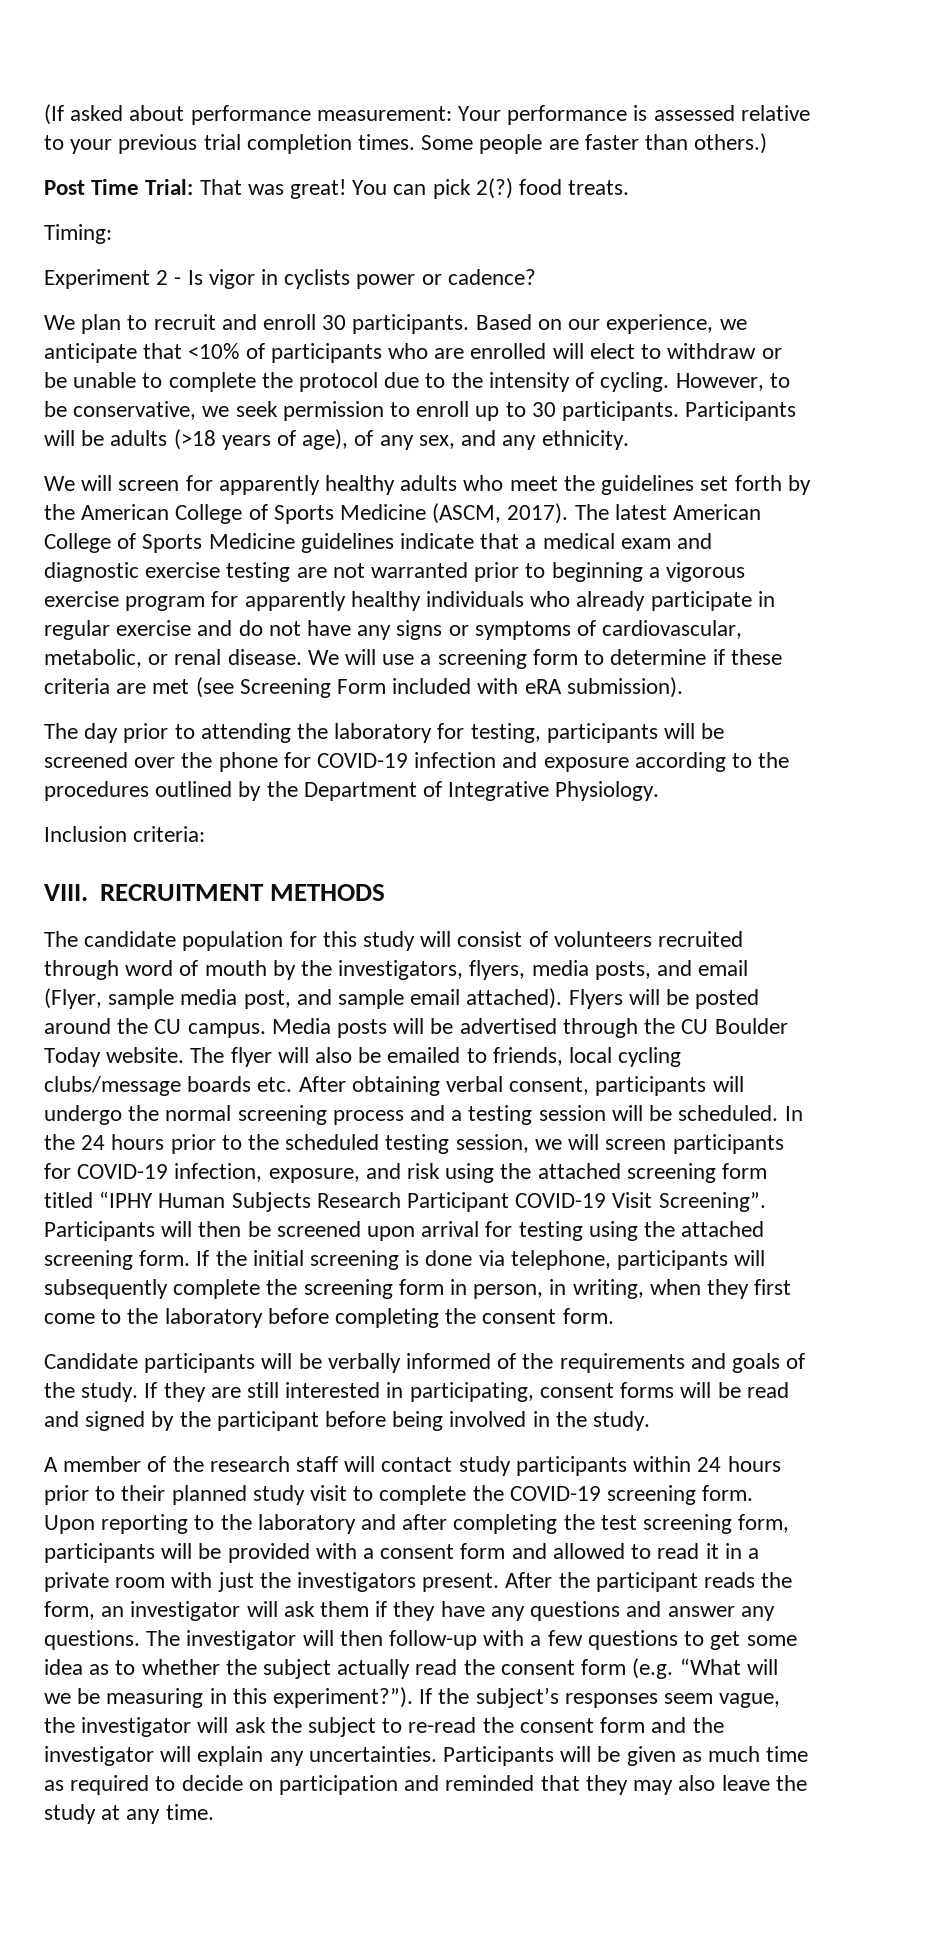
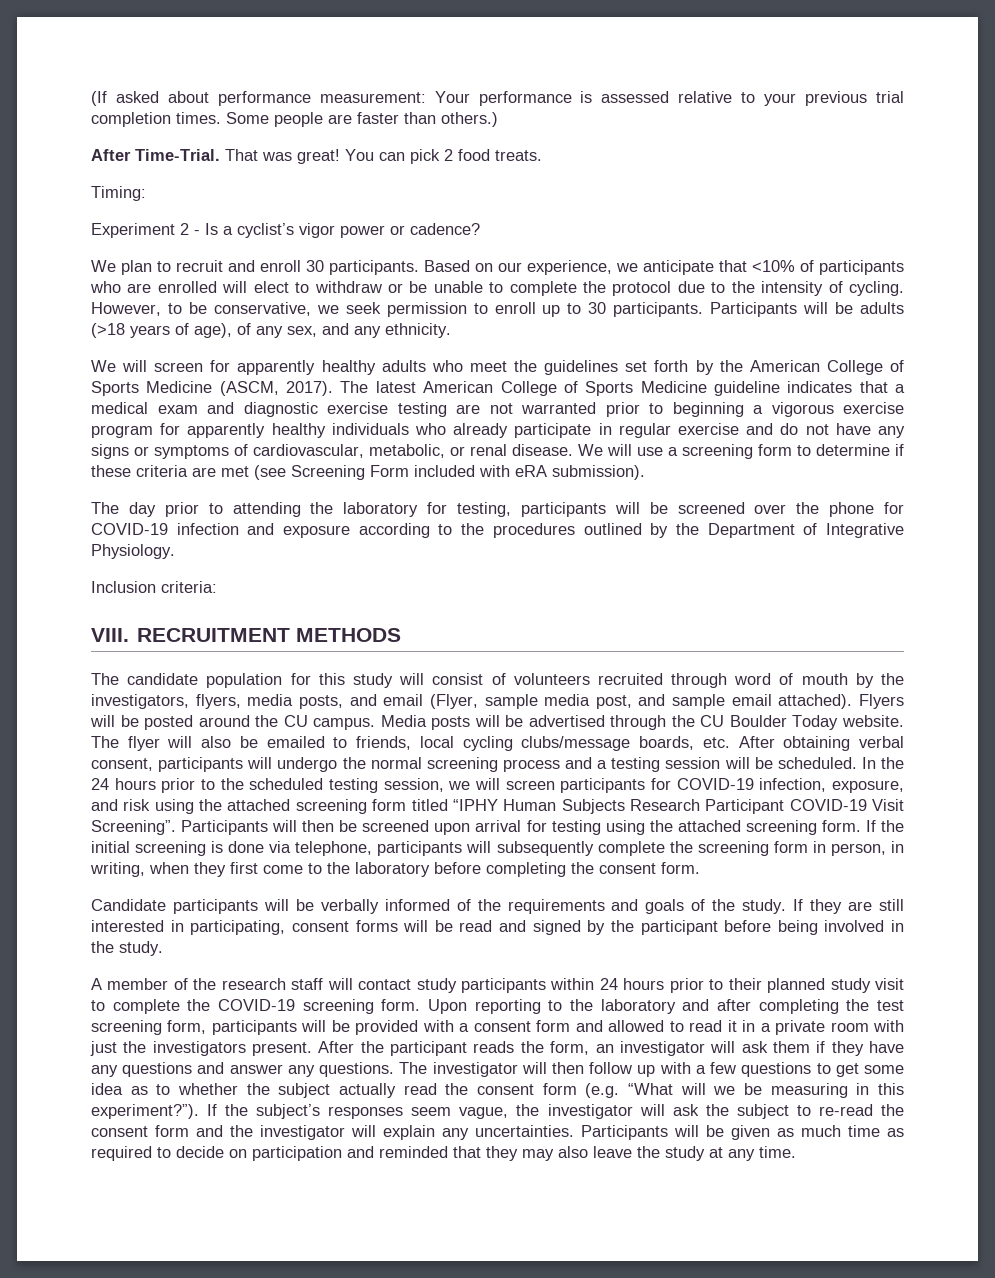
[44,179,194,195] Post Time Trial: -> [91,149,220,161] After Time-Trial.
[475,178,513,199] 2(?) -> [444,149,453,161] 2
[208,269,351,289] vigor in cyclists -> [223,223,335,238] a cyclist’s vigor
[300,533,475,553] guidelines indicate -> [713,381,853,396] guideline indicates
[187,1076,252,1092] boards -> [639,736,695,750] boards,
[389,1630,478,1650] follow-up -> [589,1062,656,1077] follow up

